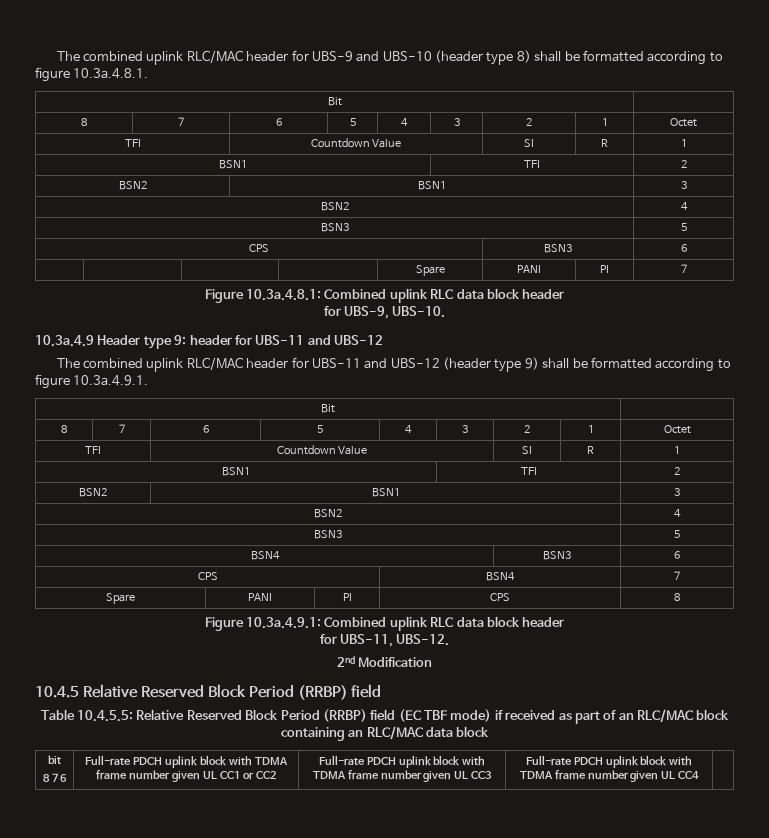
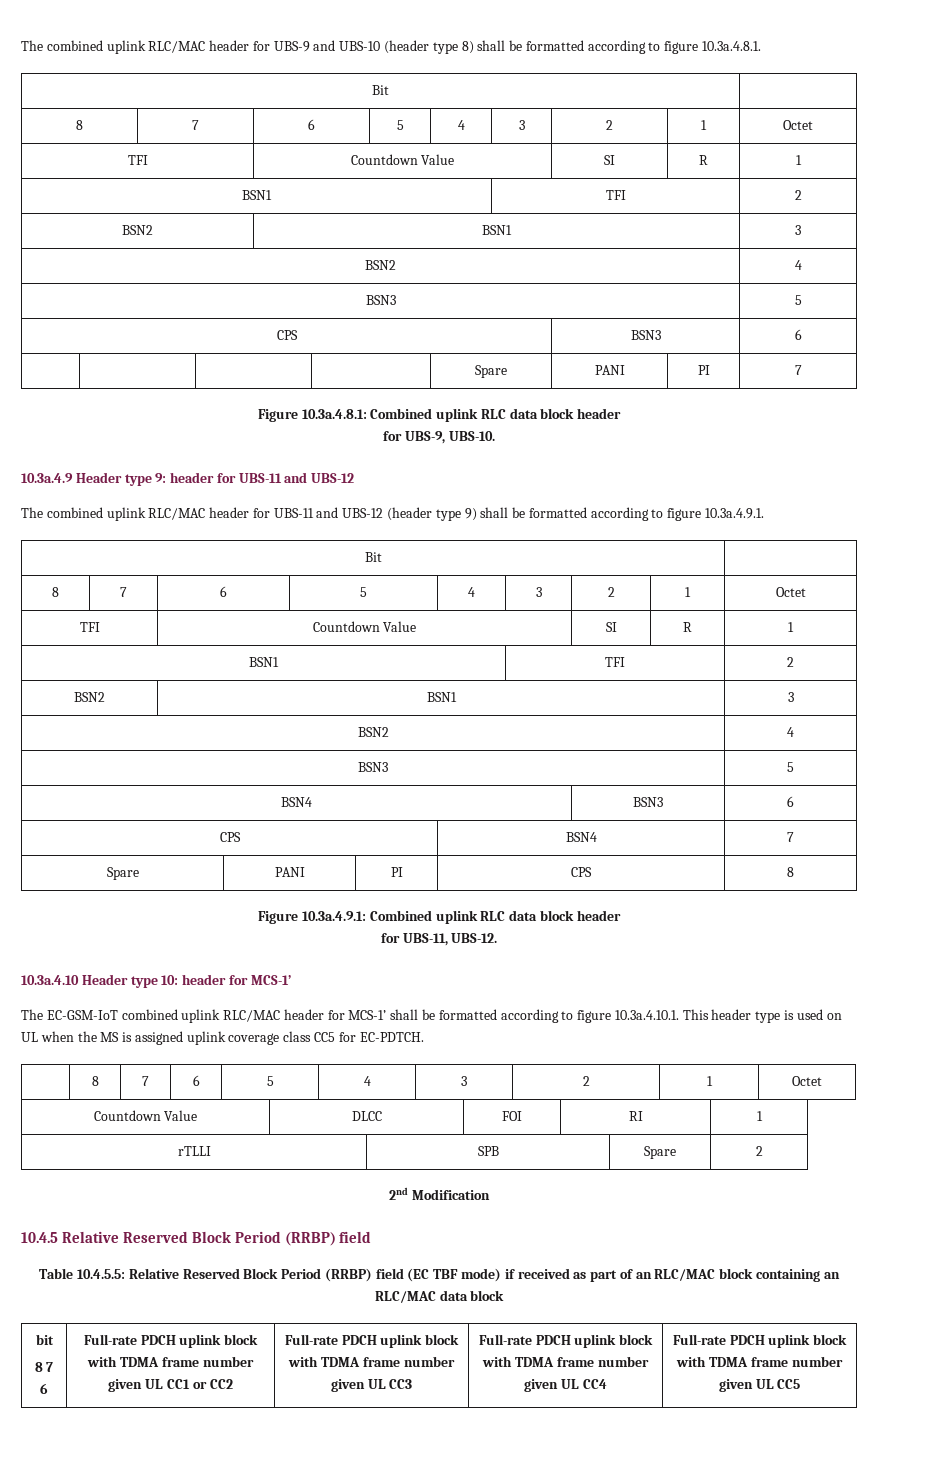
(450, 640) none -> [21,974,291,988] [21,1009,842,1023] [21,1031,424,1045] [91,1076,99,1086] [142,1076,149,1086] [192,1075,200,1086] [266,1076,274,1086] [363,1076,371,1086] [461,1076,467,1086] [582,1076,590,1086] [706,1076,713,1086] [792,1076,822,1086] [93,1110,198,1121] [351,1111,382,1121] [502,1111,522,1121] [628,1111,643,1121] [756,1111,763,1121] [177,1146,211,1156] [477,1146,499,1156] [644,1146,676,1159] [755,1146,763,1156] // 10.3a.4.10 Header type 10: header for MCS-1’ // The EC-GSM-IoT combined uplink RLC/MAC header for MCS-1’ shall be formatted according to figure 10.3a.4.10.1. This header type is used on UL when the MS is assigned uplink coverage class CC5 for EC-PDTCH. // | 8 | 7 | 6 | 5 | 4 | 3 | 2 | 1 | Octet // Countdown Value | DLCC | FOI | RI | 1 // rTLLI | SPB | Spare | 2
(700, 775) none -> [672,1334,848,1348] [676,1356,843,1367] [718,1379,801,1392] Full-rate PDCH uplink block with TDMA frame number given UL CC5

